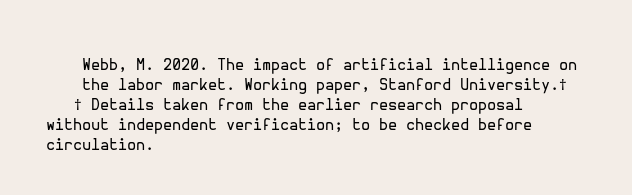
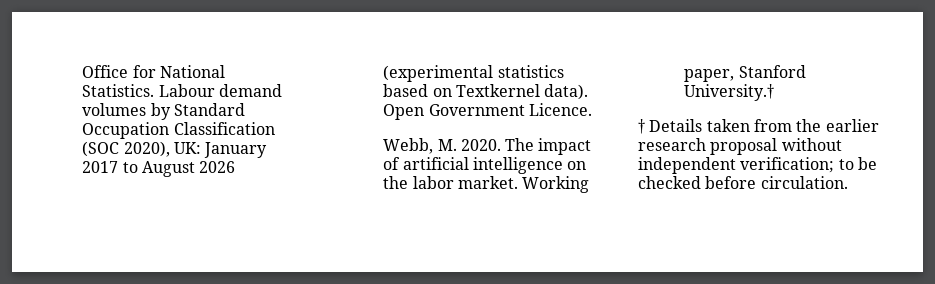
(81, 65) none -> [82,65,225,78] [82,84,282,97] [82,103,245,120] [82,122,275,139] [82,141,268,158] [82,161,236,177] [383,65,564,82] [383,84,589,100] [383,103,592,120] Office for National Statistics. Labour demand volumes by Standard Occupation Classification (SOC 2020), UK: January 2017 to August 2026 (experimental statistics based on Textkernel data). Open Government Licence. //

